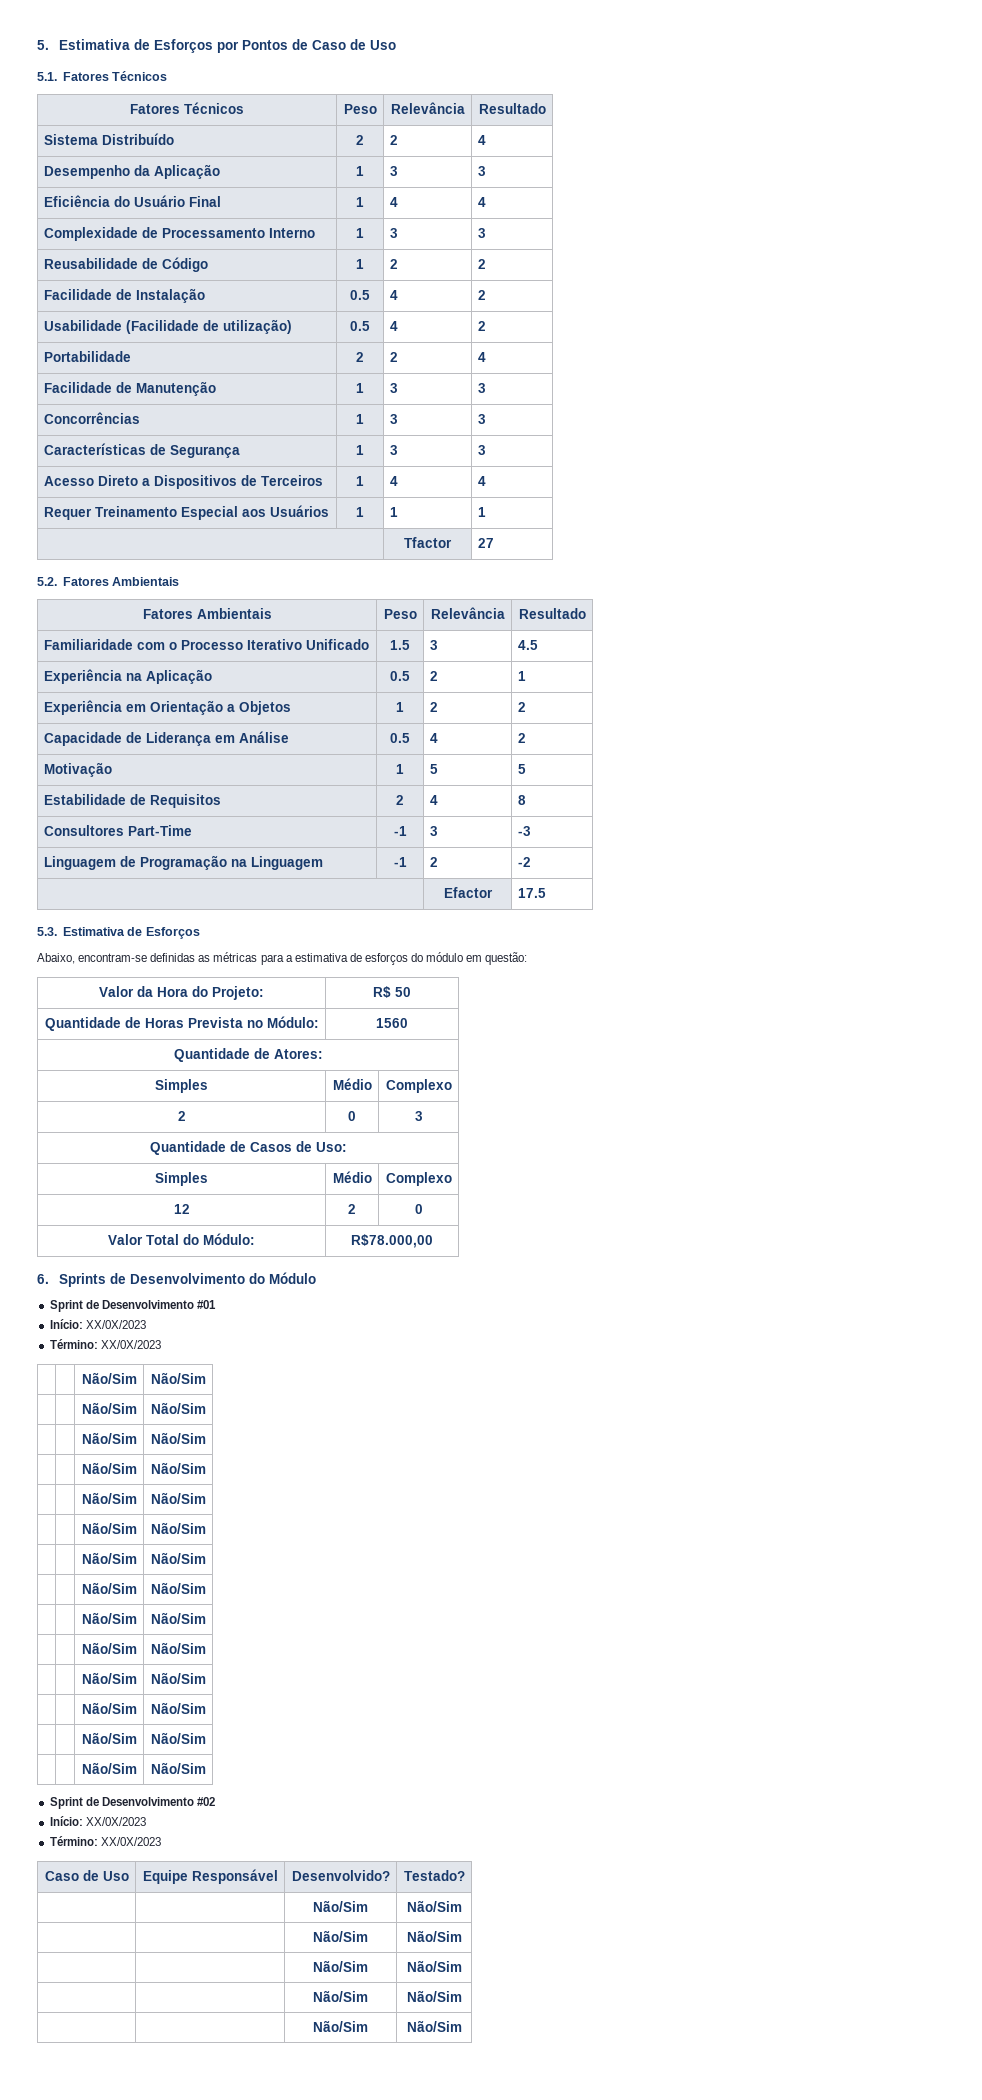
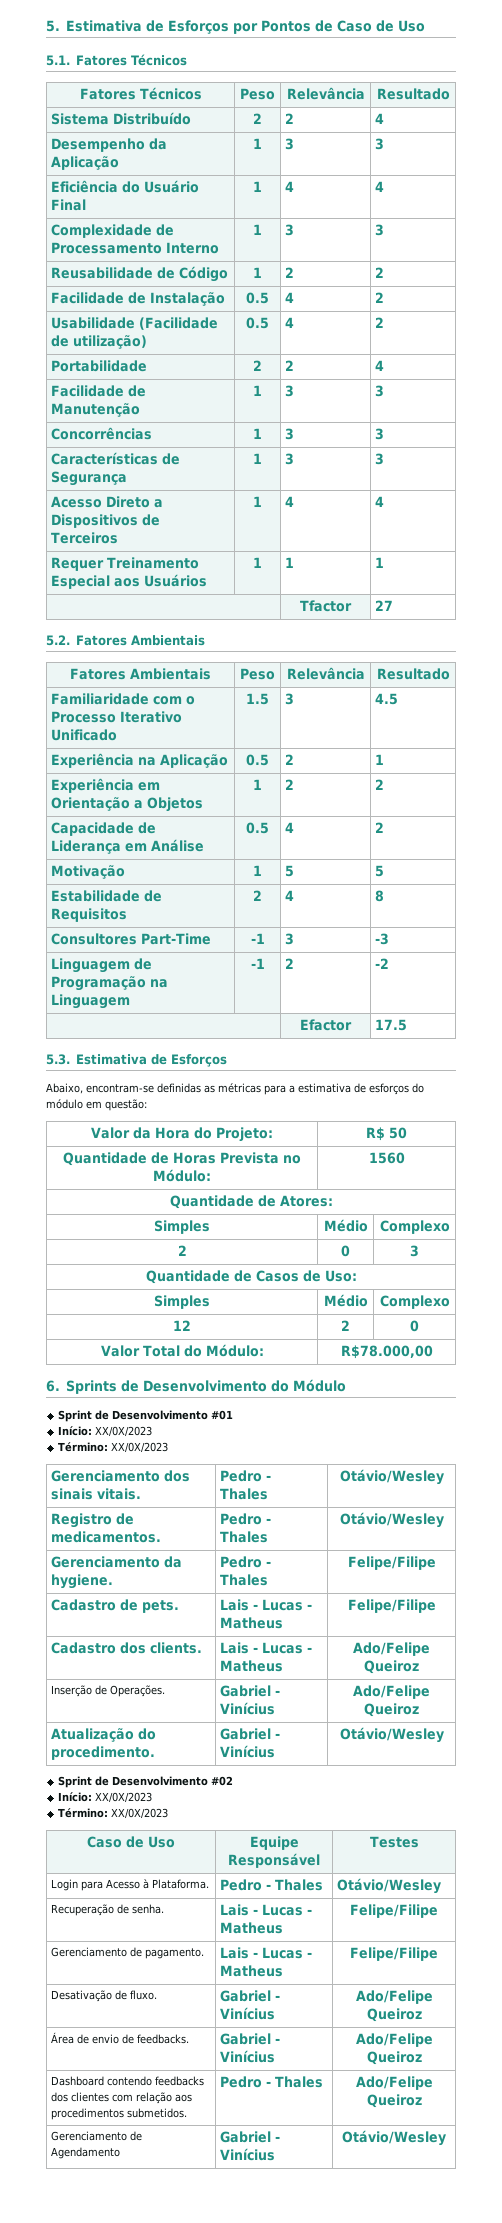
[81,1372,137,1384] [150,1372,206,1384] [81,1402,137,1414] [150,1402,206,1414] [81,1432,137,1444] [150,1432,206,1444] [81,1462,137,1474] [150,1462,206,1474] [81,1492,137,1504] [150,1492,206,1504] [81,1522,137,1534] [150,1522,206,1534] [81,1552,137,1564] [150,1552,206,1564] [81,1582,137,1594] [150,1582,206,1594] [81,1612,137,1624] [150,1612,206,1624] [81,1642,137,1654] [150,1642,206,1654] [81,1672,137,1684] [150,1672,206,1684] [81,1702,137,1714] [150,1702,206,1714] [81,1732,137,1744] [150,1732,206,1744] [81,1762,137,1774] [150,1762,206,1774] | | Não/Sim | Não/Sim // | | Não/Sim | Não/Sim // | | Não/Sim | Não/Sim // | | Não/Sim | Não/Sim // | | Não/Sim | Não/Sim // | | Não/Sim | Não/Sim // | | Não/Sim | Não/Sim // | | Não/Sim | Não/Sim // | | Não/Sim | Não/Sim // | | Não/Sim | Não/Sim // | | Não/Sim | Não/Sim // | | Não/Sim | Não/Sim // | | Não/Sim | Não/Sim // | | Não/Sim | Não/Sim -> [51,1470,191,1482] [51,1488,142,1500] [220,1470,272,1482] [220,1488,269,1500] [339,1469,444,1485] [51,1513,135,1528] [51,1531,162,1543] [220,1513,272,1525] [220,1531,269,1543] [339,1512,444,1528] [51,1556,183,1568] [51,1574,114,1589] [220,1556,272,1568] [220,1574,269,1586] [347,1556,436,1570] [51,1599,180,1613] [220,1599,313,1611] [220,1617,284,1629] [347,1599,436,1613] [51,1642,203,1654] [220,1642,313,1654] [220,1660,284,1672] [353,1642,430,1656] [364,1660,419,1674] [51,1685,166,1697] [220,1685,281,1697] [220,1702,276,1715] [353,1685,430,1699] [364,1703,419,1717] [51,1728,157,1742] [51,1746,156,1760] [220,1728,281,1740] [220,1745,276,1758] [339,1727,444,1743] Gerenciamento dos sinais vitais. | Pedro - Thales | Otávio/Wesley // Registro de medicamentos. | Pedro - Thales | Otávio/Wesley // Gerenciamento da hygiene. | Pedro - Thales | Felipe/Filipe // Cadastro de pets. | Lais - Lucas - Matheus | Felipe/Filipe // Cadastro dos clients. | Lais - Lucas - Matheus | Ado/Felipe Queiroz // Inserção de Operações. | Gabriel - Vinícius | Ado/Felipe Queiroz // Atualização do procedimento. | Gabriel - Vinícius | Otávio/Wesley
[291,1870,390,1881] [403,1870,465,1881] [313,1900,368,1912] [406,1900,462,1912] [313,1930,368,1942] [406,1930,462,1942] [313,1960,368,1972] [406,1960,462,1972] [313,1990,368,2002] [406,1990,462,2002] [313,2020,368,2032] [406,2020,462,2032] Desenvolvido? | Testado? // | | Não/Sim | Não/Sim // | | Não/Sim | Não/Sim // | | Não/Sim | Não/Sim // | | Não/Sim | Não/Sim // | | Não/Sim | Não/Sim -> [369,1836,419,1848] [51,1879,210,1891] [220,1879,324,1891] [337,1878,442,1894] [51,1904,165,1916] [220,1904,313,1916] [220,1922,284,1934] [350,1904,438,1918] [51,1947,205,1959] [220,1947,313,1959] [220,1965,284,1977] [350,1947,438,1961] [51,1990,158,2002] [220,1990,281,2002] [220,2007,276,2020] [355,1990,433,2004] [366,2008,422,2022] [51,2032,190,2044] [220,2033,281,2045] [220,2050,276,2063] [355,2033,433,2047] [366,2051,422,2065] [51,2076,205,2086] [51,2092,193,2104] [51,2108,188,2120] [220,2076,324,2088] [355,2076,433,2090] [366,2094,422,2108] [51,2131,143,2141] [51,2147,121,2159] [220,2131,281,2143] [220,2148,276,2161] [342,2130,446,2146] Testes // Login para Acesso à Plataforma. | Pedro - Thales | Otávio/Wesley // Recuperação de senha. | Lais - Lucas - Matheus | Felipe/Filipe // Gerenciamento de pagamento. | Lais - Lucas - Matheus | Felipe/Filipe // Desativação de fluxo. | Gabriel - Vinícius | Ado/Felipe Queiroz // Área de envio de feedbacks. | Gabriel - Vinícius | Ado/Felipe Queiroz // Dashboard contendo feedbacks dos clientes com relação aos procedimentos submetidos. | Pedro - Thales | Ado/Felipe Queiroz // Gerenciamento de Agendamento | Gabriel - Vinícius | Otávio/Wesley

